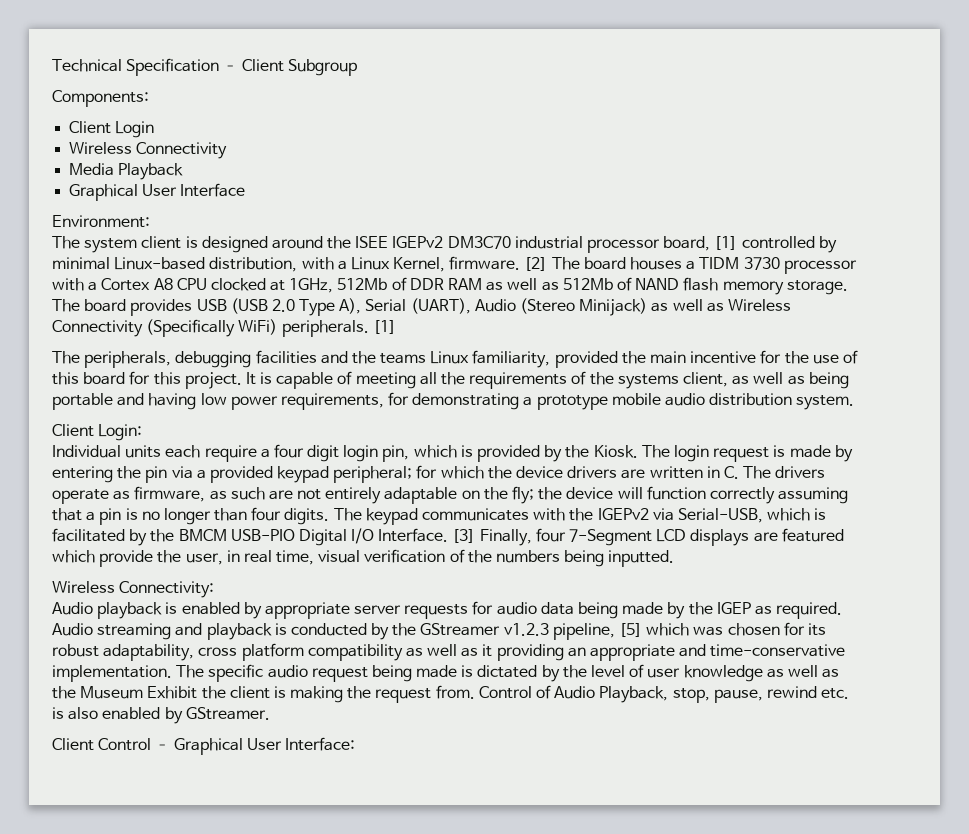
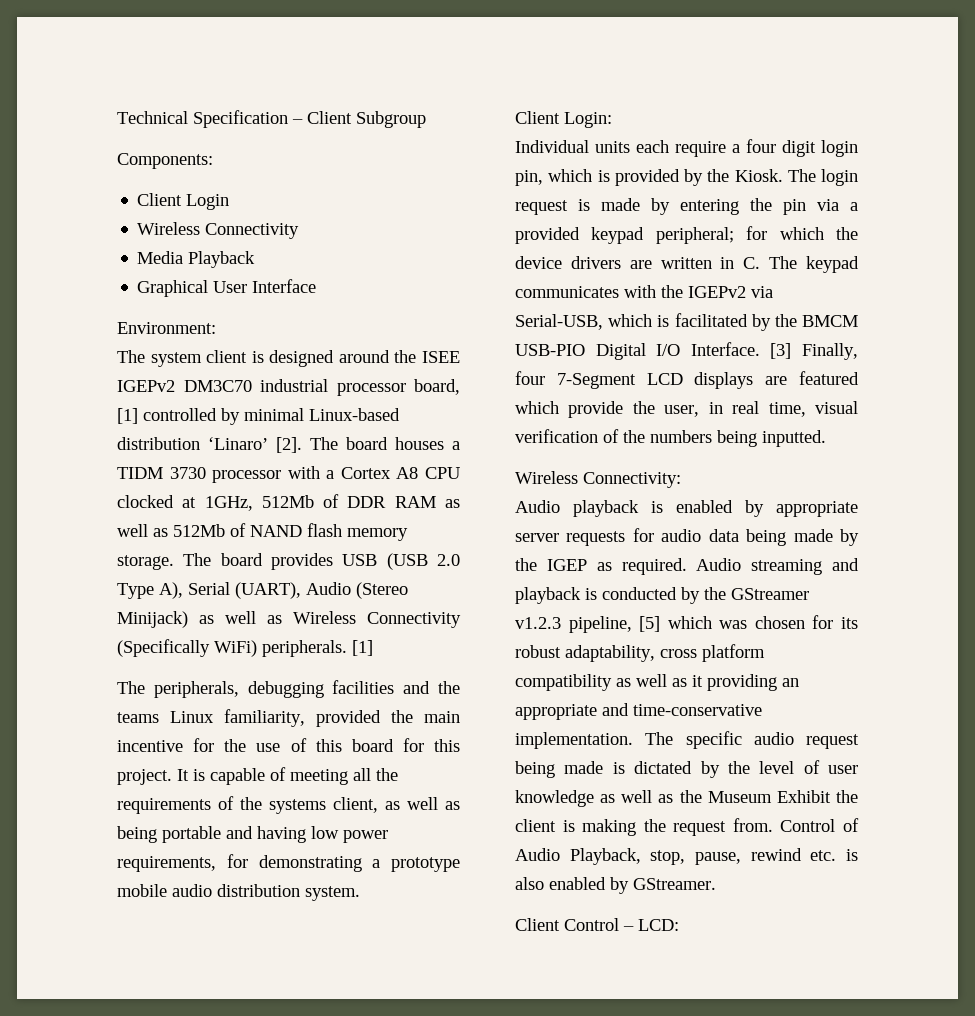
[209,256,548,272] distribution, with a Linux Kernel, firmware. [2] -> [117,437,302,453] distribution ‘Linaro’ [2].
[775,466,826,478] [52,486,849,504] [52,507,362,525] drivers operate as firmware, as such are not entirely adaptable on the fly; the device will function correctly assuming that a pin is no longer than four digits. The -> (798, 262) none
[173,737,355,755] Graphical User Interface: -> [638,919,679,931] LCD:

